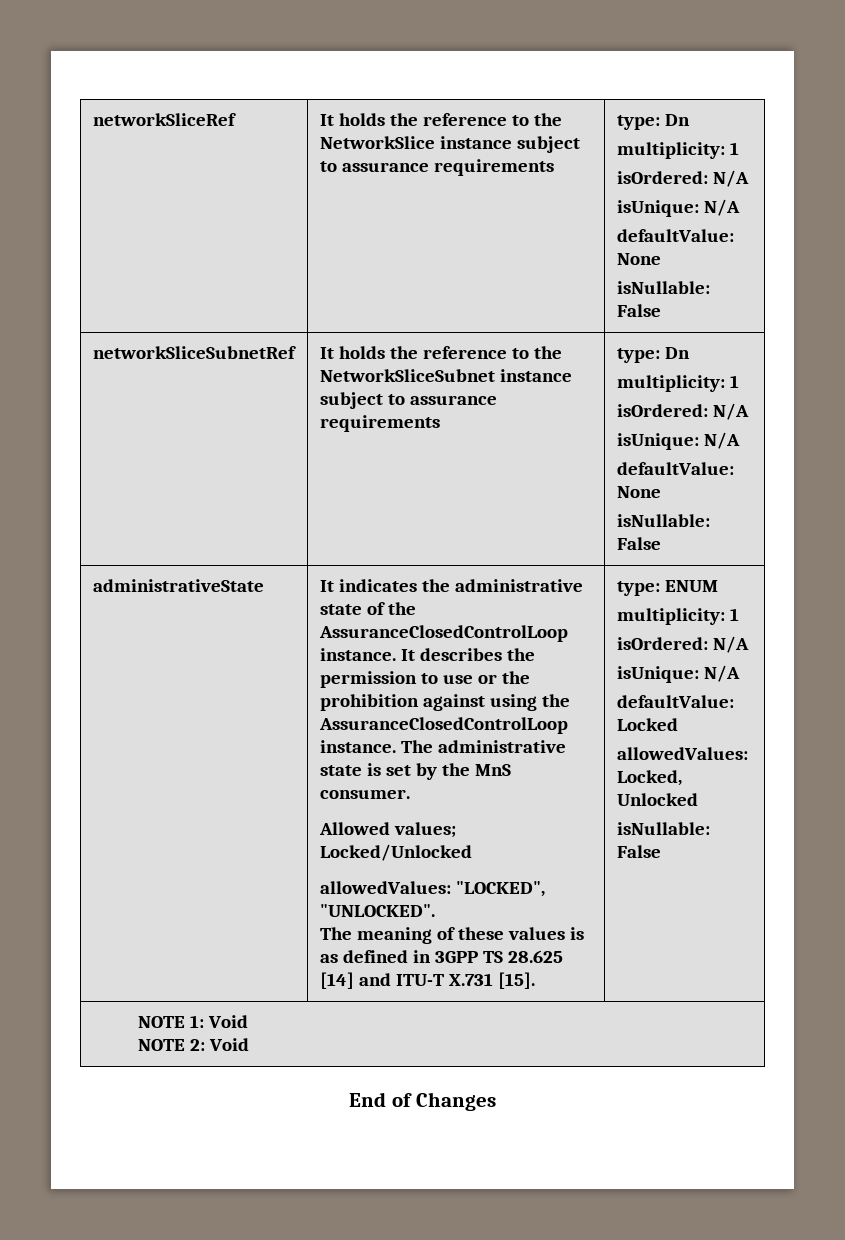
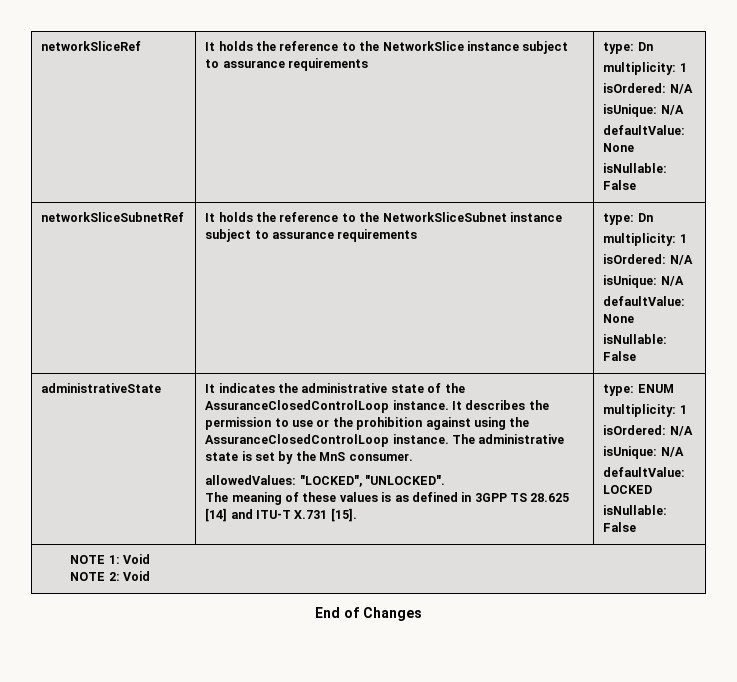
[318,822,456,838] [319,844,472,861] // Allowed values; Locked/Unlocked -> (413, 457) none
[616,718,678,731] [616,747,748,760] [616,770,682,786] [616,793,698,806] Locked // allowedValues: Locked, Unlocked -> [603,485,653,494] LOCKED

